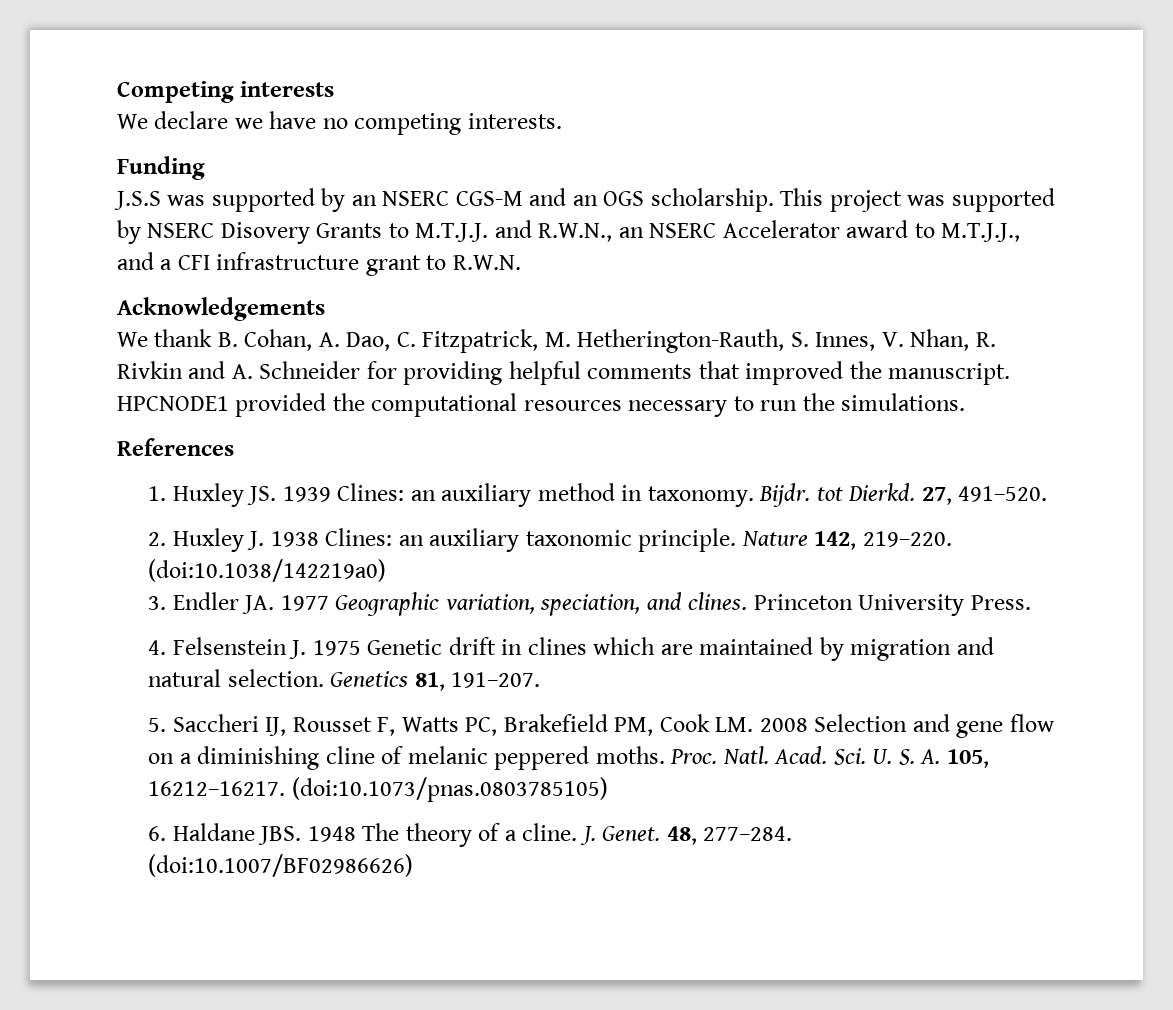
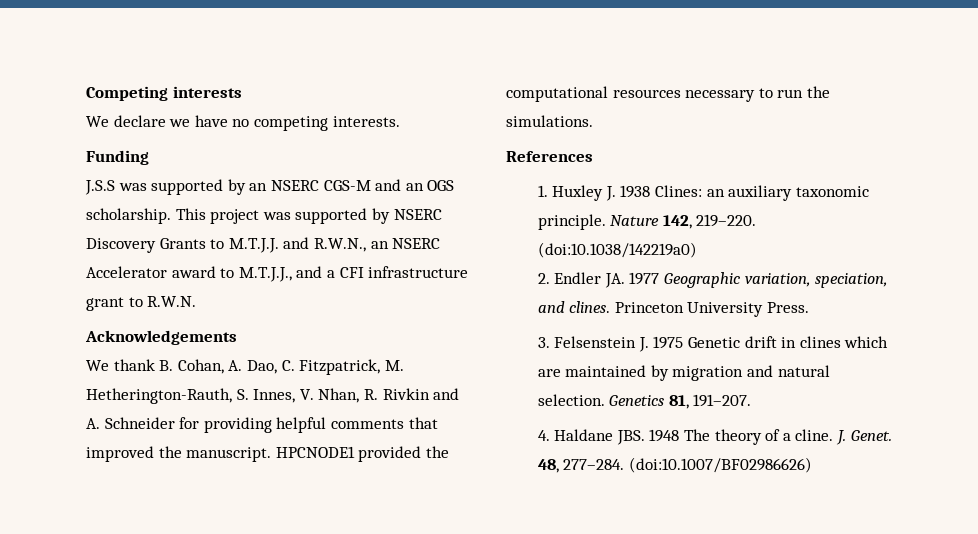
[220,222,310,244] Disovery -> [86,238,156,253] Discovery
[247,483,1048,507] [148,528,244,552] JS. 1939 Clines: an auxiliary method in taxonomy. Bijdr. tot Dierkd. 27, 491–520. // 2. Huxley -> (604, 193) none
[148,596,167,610] 3. -> [537,273,550,284] 2.
[148,640,167,655] 4. -> [537,337,550,348] 3.
[148,714,1054,738] [148,746,989,770] [148,777,608,802] [148,826,167,841] 5. Saccheri IJ, Rousset F, Watts PC, Brakefield PM, Cook LM. 2008 Selection and gene flow on a diminishing cline of melanic peppered moths. Proc. Natl. Acad. Sci. U. S. A. 105, 16212–16217. (doi:10.1073/pnas.0803785105) // 6. -> [537,430,550,441] 4.

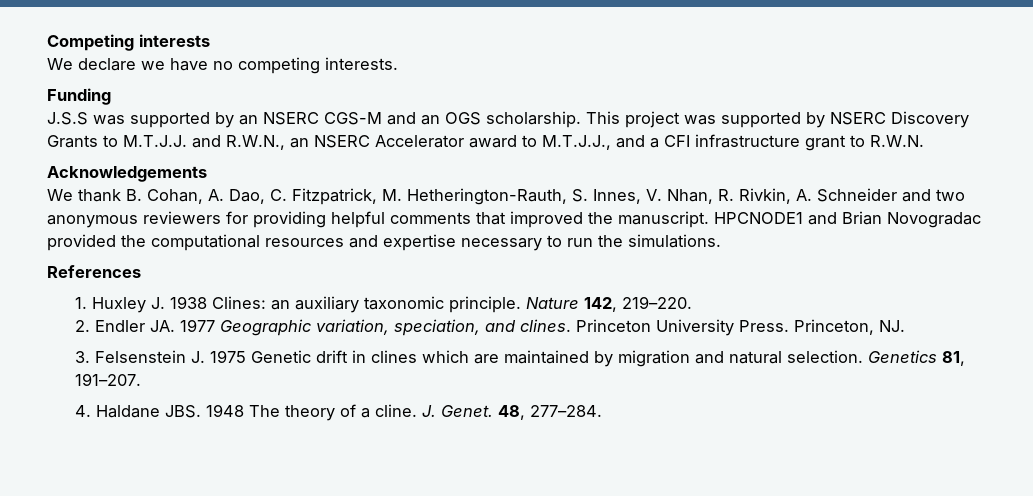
[382,388,460,400] [86,417,175,429] Rivkin and A. Schneider -> [739,188,965,204] [47,211,221,228] Rivkin, A. Schneider and two anonymous reviewers
(355, 452) none -> [808,211,981,228] and Brian Novogradac
(681, 93) none -> [349,234,456,251] and expertise
[537,242,697,258] (doi:10.1038/142219a0) -> (693, 302) none
(810, 307) none -> [794,319,906,335] Princeton, NJ.
[628,457,812,473] (doi:10.1007/BF02986626) -> (603, 411) none

